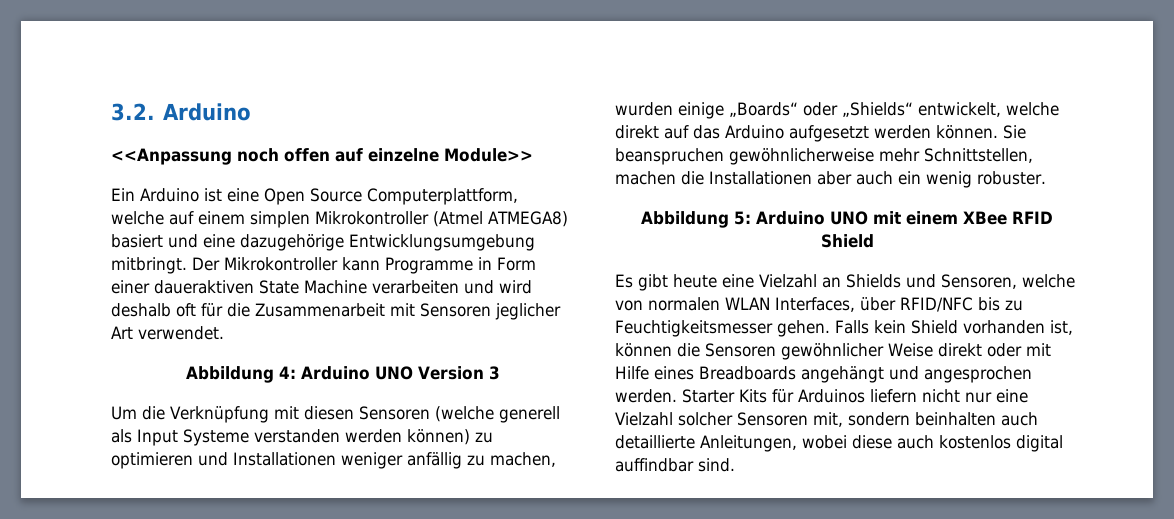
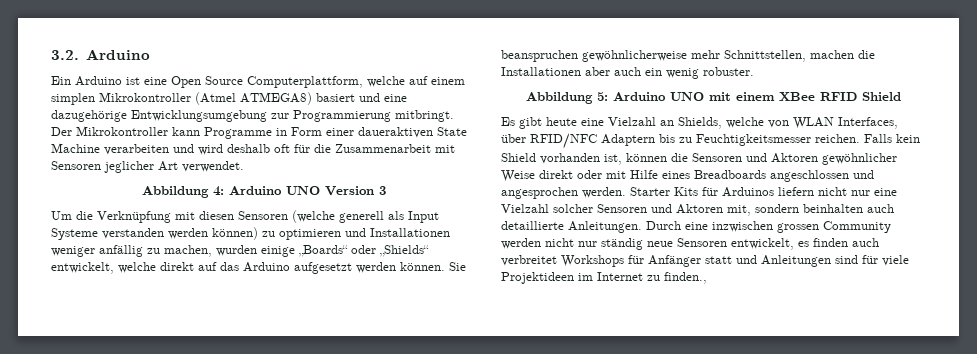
[111,148,533,165] // <<Anpassung noch offen auf einzelne Module>> -> (150, 54) none
(535, 242) none -> [271,110,391,122] zur Programmierung
[846,274,1017,289] Shields und Sensoren, -> [678,117,722,129] Shields,
[648,297,720,311] normalen -> (789, 124) none
(973, 304) none -> [601,134,655,146] Adaptern
[776,320,830,337] gehen. -> [815,134,860,143] reichen.
(776, 350) none -> [746,153,818,163] und Aktoren
[801,366,884,383] angehängt -> [770,170,849,182] angeschlossen
(808, 419) none -> [651,204,723,214] und Aktoren
[700,435,1063,452] [615,458,735,472] Anleitungen, wobei diese auch kostenlos digital auffindbar sind. -> [568,221,891,233] [501,238,879,250] [501,255,909,267] [501,272,707,284] Anleitungen. Durch eine inzwischen grossen Community werden nicht nur ständig neue Sensoren entwickelt, es finden auch verbreitet Workshops für Anfänger statt und Anleitungen sind für viele Projektideen im Internet zu finden.,

